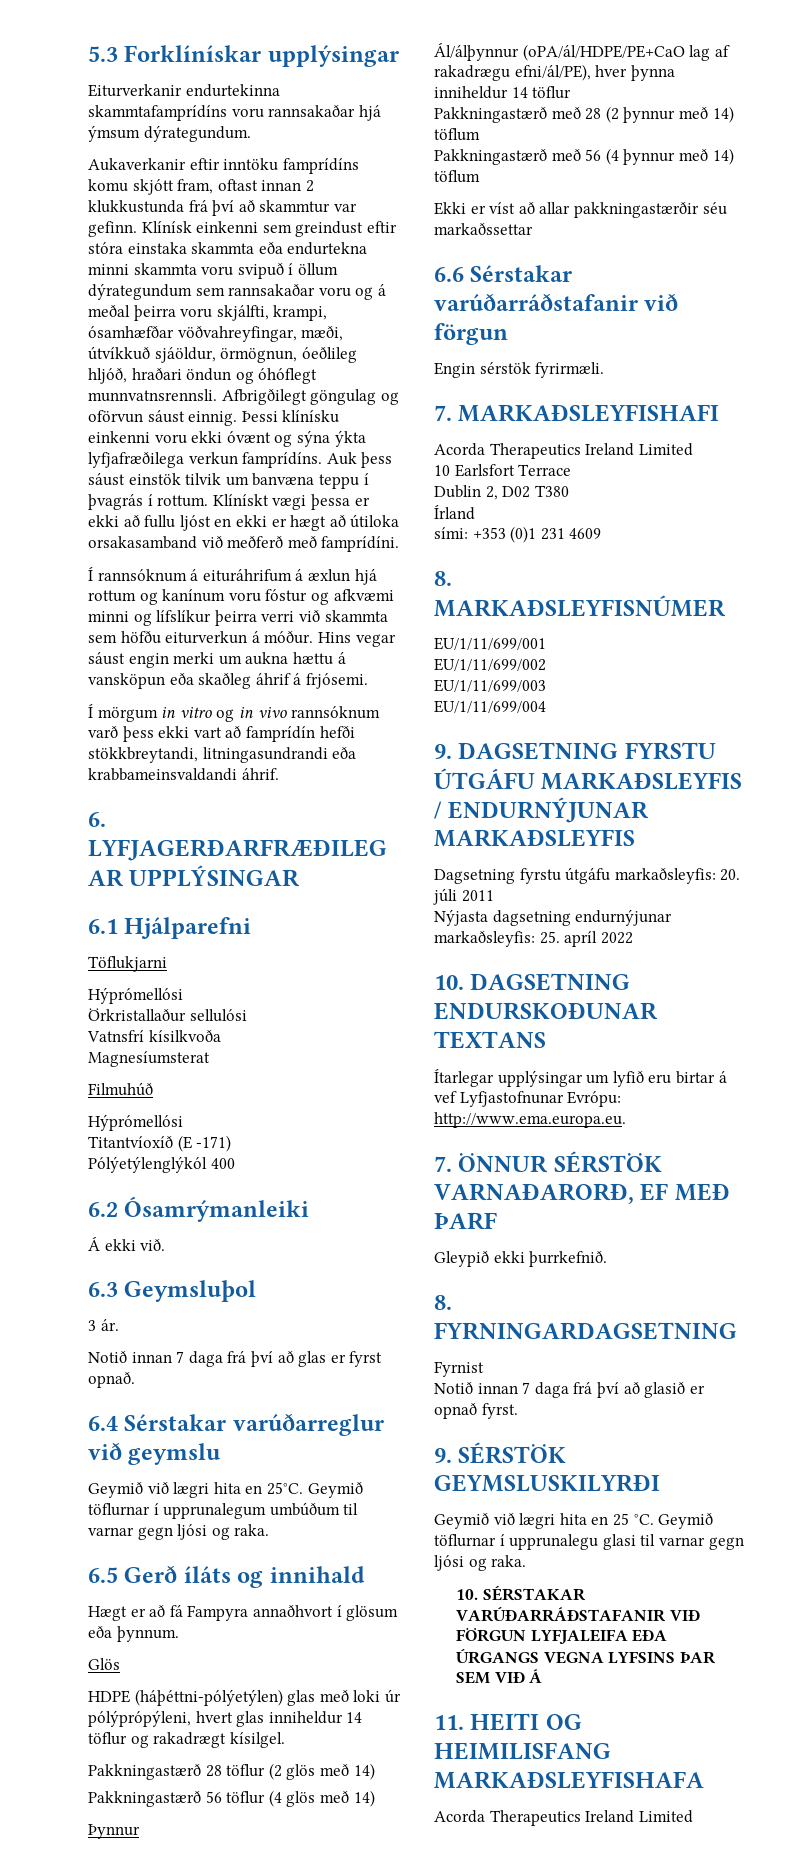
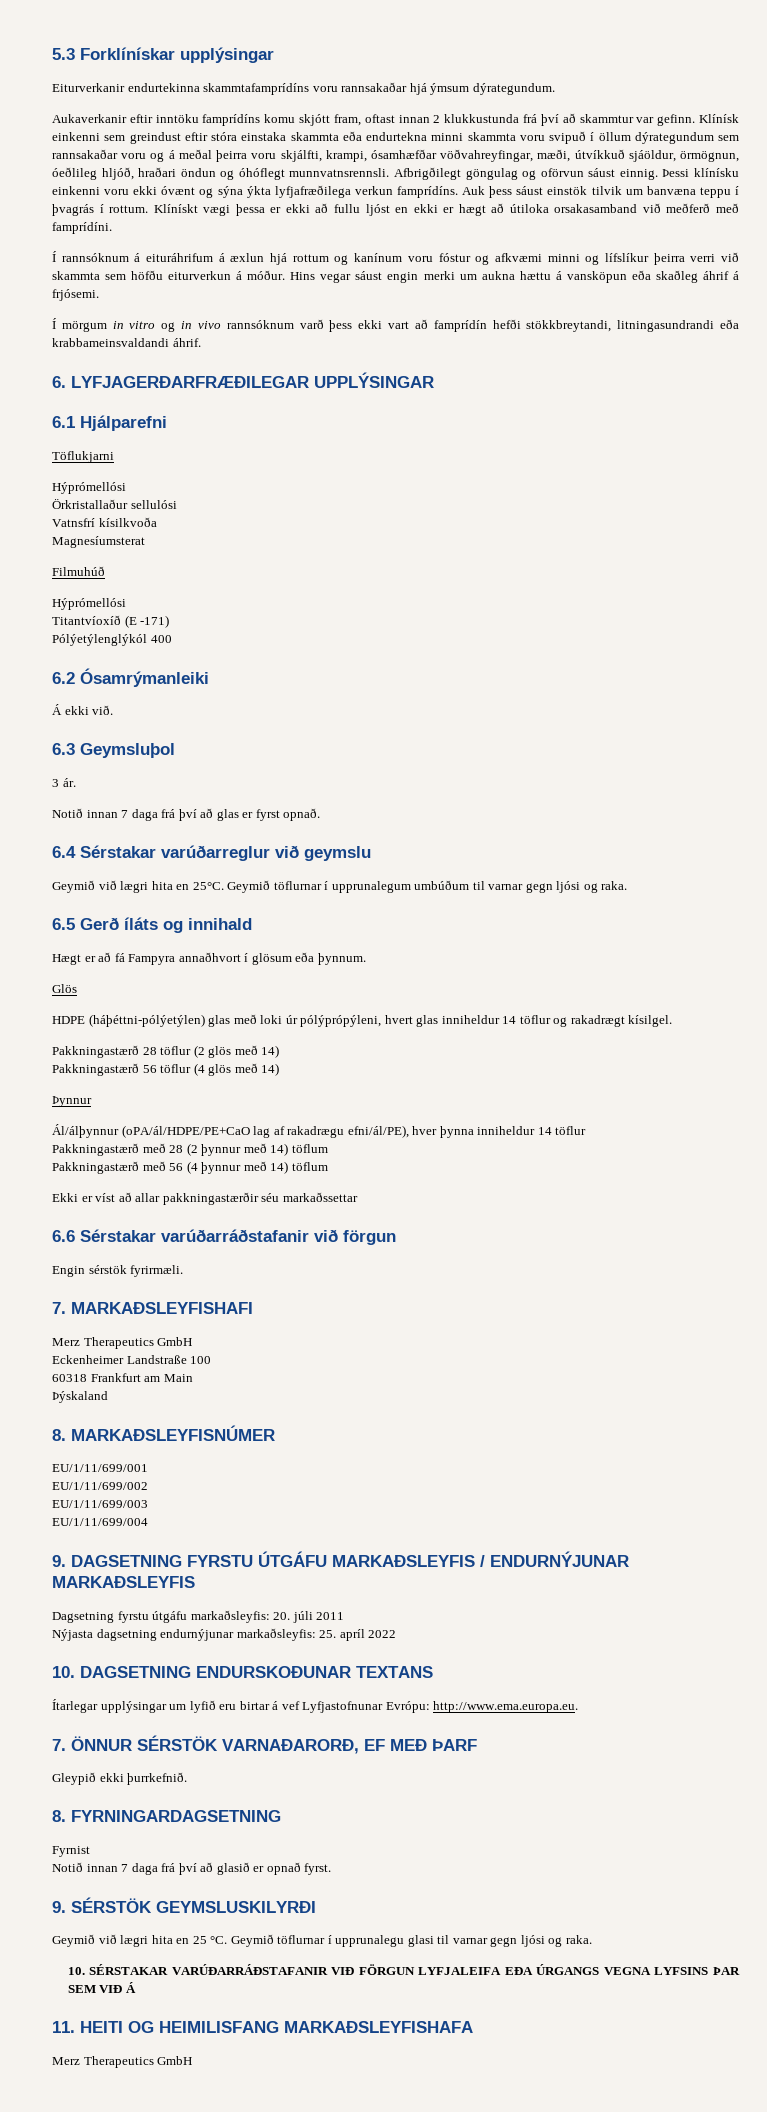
[434,443,693,459] [434,464,572,477] [434,485,569,500] [434,504,475,520] [434,526,602,543] Acorda Therapeutics Ireland Limited // 10 Earlsfort Terrace // Dublin 2, D02 T380 // Írland // sími: +353 (0)1 231 4609 -> [52,1337,193,1349] [52,1355,212,1364] [52,1373,193,1382] [52,1391,108,1403] Merz Therapeutics GmbH // Eckenheimer Landstraße 100 // 60318 Frankfurt am Main // Þýskaland
[434,1810,693,1826] Acorda Therapeutics Ireland Limited -> [52,2056,193,2068] Merz Therapeutics GmbH

